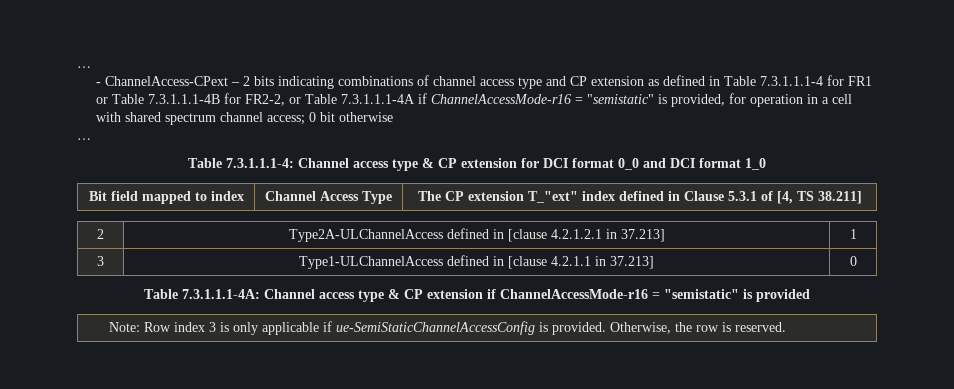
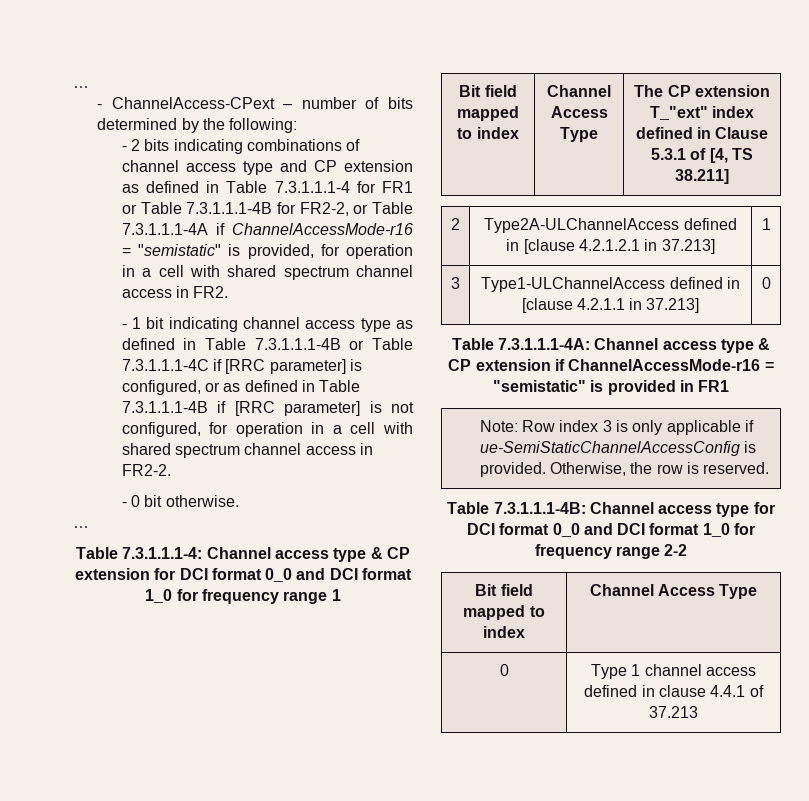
(240, 84) none -> [301,97,413,109] [97,118,298,133] [121,146,127,151] number of bits determined by the following: // -
[266,115,305,125] access; -> [121,286,229,298] [121,317,413,332] [121,338,413,350] [121,359,363,374] [121,380,361,395] [121,401,414,416] [121,422,414,437] [121,443,374,458] [121,464,171,476] [121,502,127,507] access in FR2. // - 1 bit indicating channel access type as defined in Table 7.3.1.1.1-4B or Table 7.3.1.1.1-4C if [RRC parameter] is configured, or as defined in Table 7.3.1.1.1-4B if [RRC parameter] is not configured, for operation in a cell with shared spectrum channel access in FR2-2. // -
[338,112,393,122] otherwise -> [165,495,239,507] otherwise.
(766, 164) none -> [176,589,341,604] for frequency range 1
(810, 295) none -> [679,380,730,392] in FR1
(786, 327) none -> [447,502,775,517] [466,523,756,537] [534,544,688,559] [475,584,533,596] [463,605,545,620] [483,626,525,638] [589,584,758,599] [499,664,509,676] [591,664,756,679] [584,685,764,697] [649,706,698,718] // Table 7.3.1.1.1-4B: Channel access type for DCI format 0_0 and DCI format 1_0 for frequency range 2-2 // Bit field mapped to index | Channel Access Type // 0 | Type 1 channel access defined in clause 4.4.1 of 37.213

